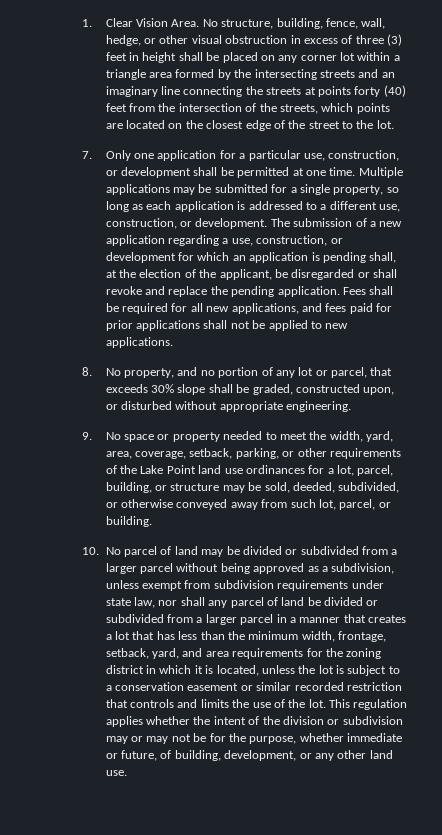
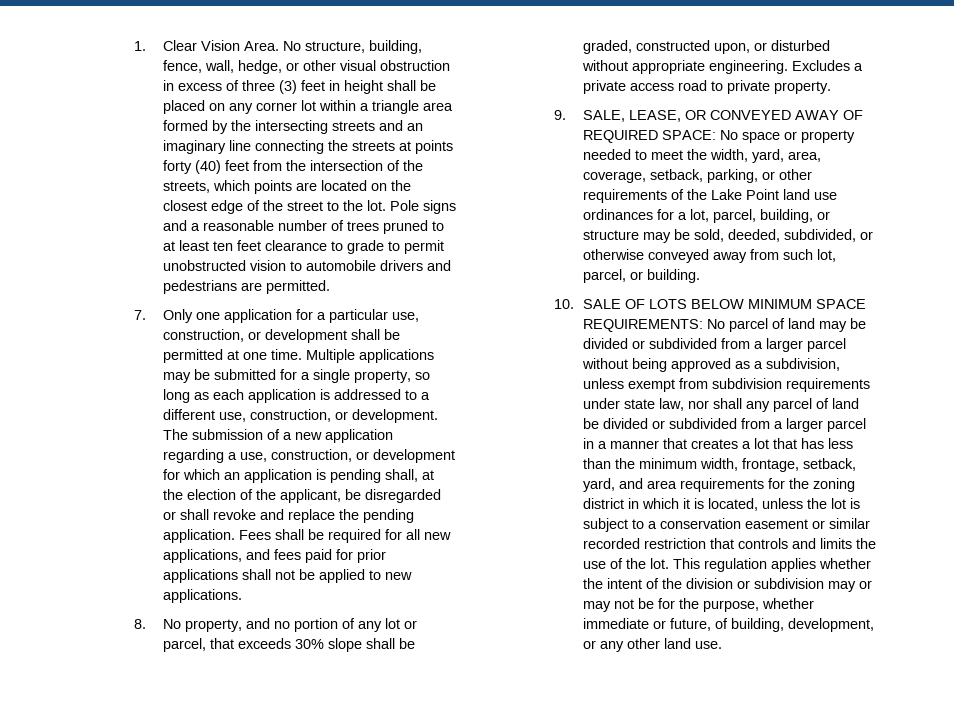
(394, 124) none -> [389,200,456,214] [162,220,444,234] [162,240,444,254] [162,260,451,271] [162,280,330,294] Pole signs and a reasonable number of trees pruned to at least ten feet clearance to grade to permit unobstructed vision to automobile drivers and pedestrians are permitted.
[82,432,93,440] // 9. -> [791,60,863,71] [582,80,831,94] [554,110,863,122] [582,130,716,143] Excludes a private access road to private property. // 9. SALE, LEASE, OR CONVEYED AWAY OF REQUIRED SPACE:
(100, 551) none -> [582,299,866,309] [582,319,703,332] SALE OF LOTS BELOW MINIMUM SPACE REQUIREMENTS:

